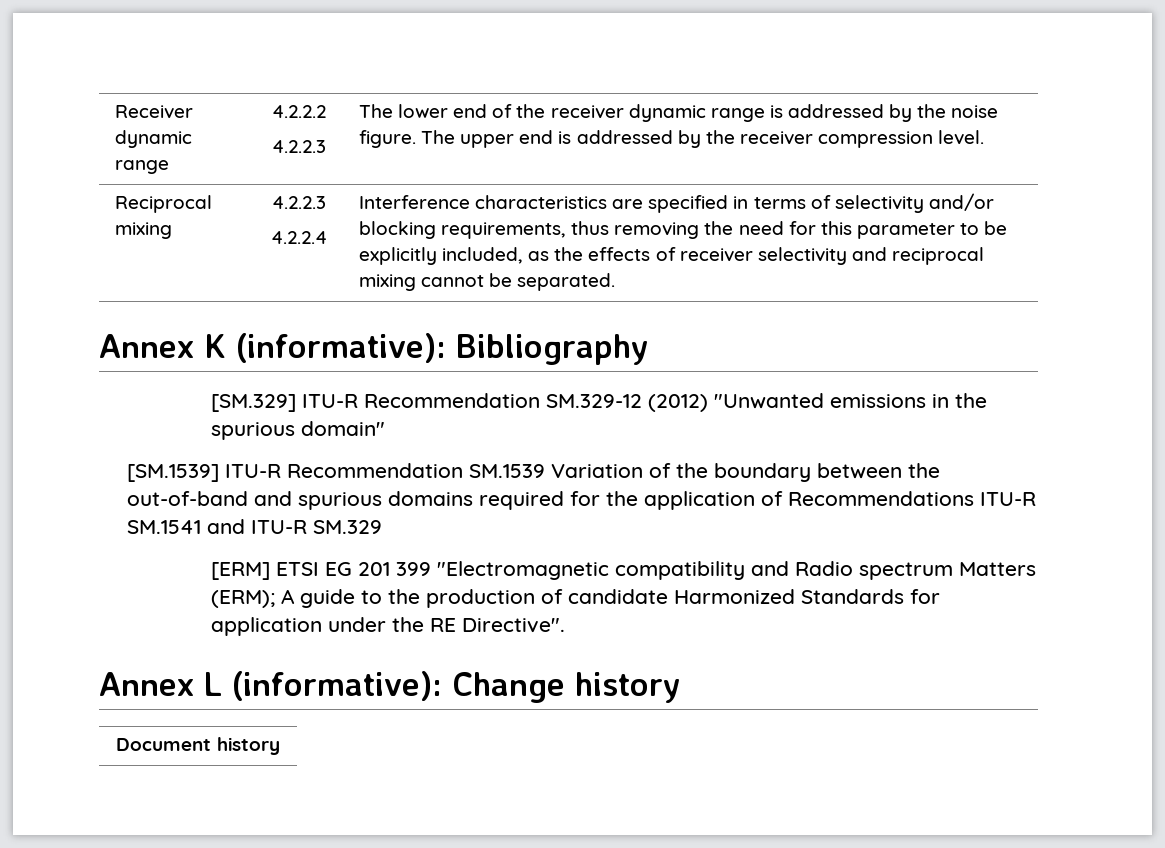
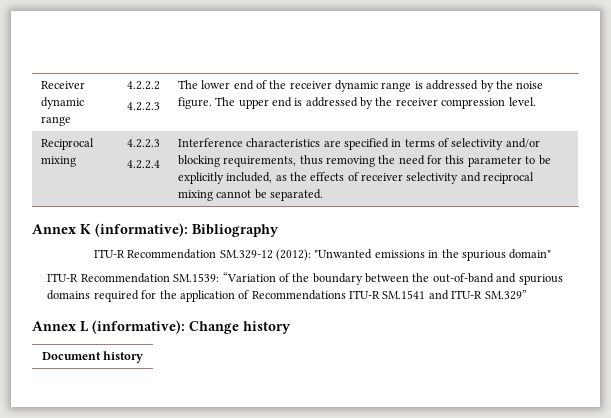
[211,394,297,412] [SM.329] -> (279, 230) none
[648,394,709,412] (2012) -> [276,249,312,261] (2012):
[127,463,644,482] [SM.1539] ITU-R Recommendation SM.1539 Variation -> [47,272,276,283] ITU-R Recommendation SM.1539: “Variation
[313,520,383,534] [211,561,1037,580] [211,589,941,608] [211,617,566,636] SM.329 // [ERM] ETSI EG 201 399 "Electromagnetic compatibility and Radio spectrum Matters (ERM); A guide to the production of candidate Harmonized Standards for application under the RE Directive". -> [484,290,527,300] SM.329”

